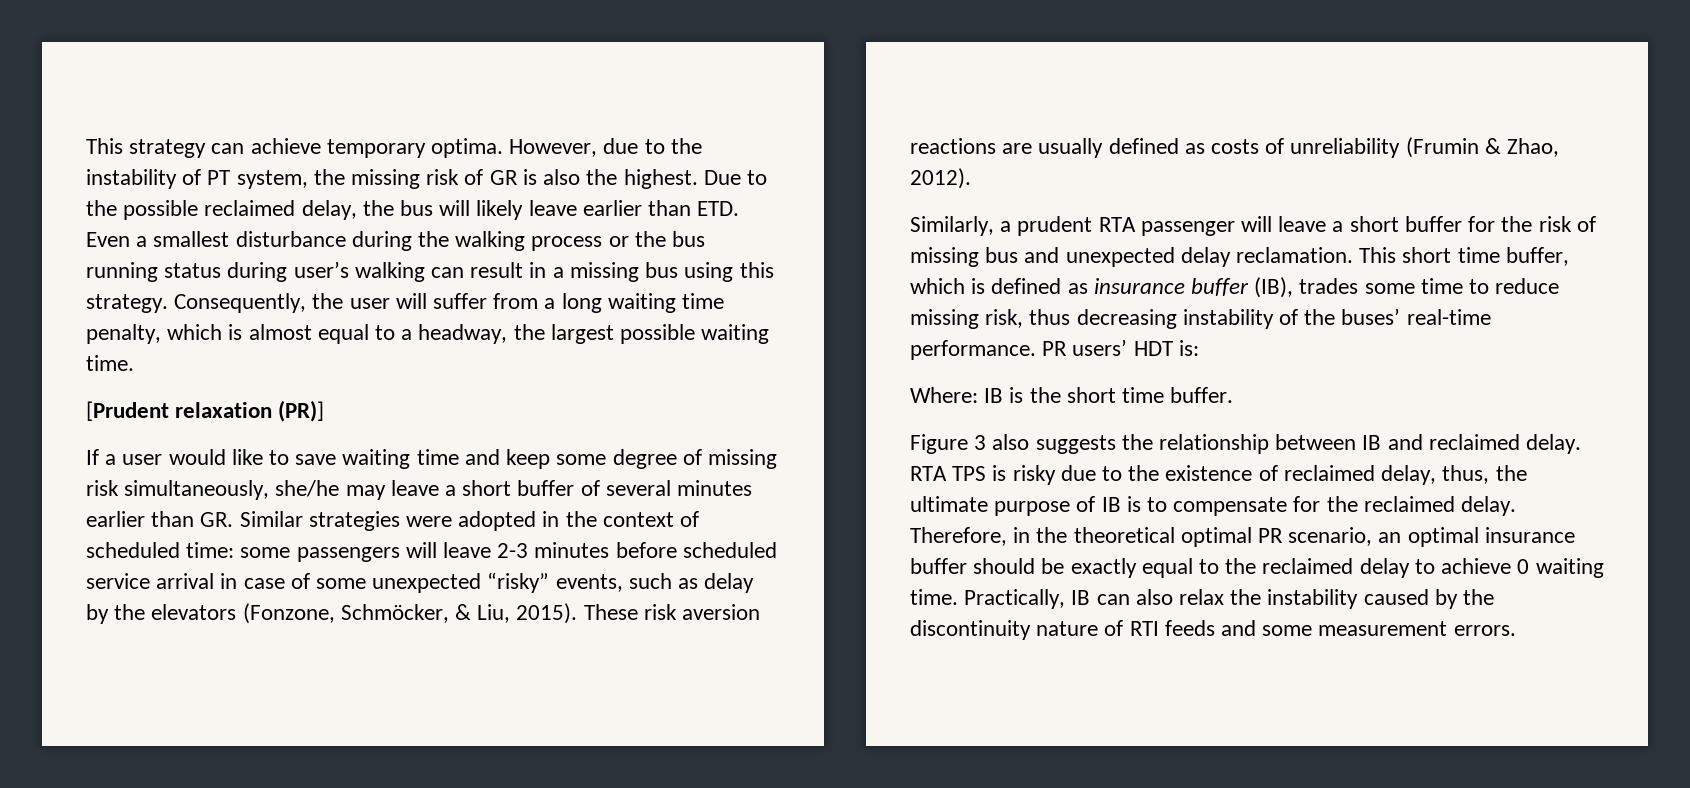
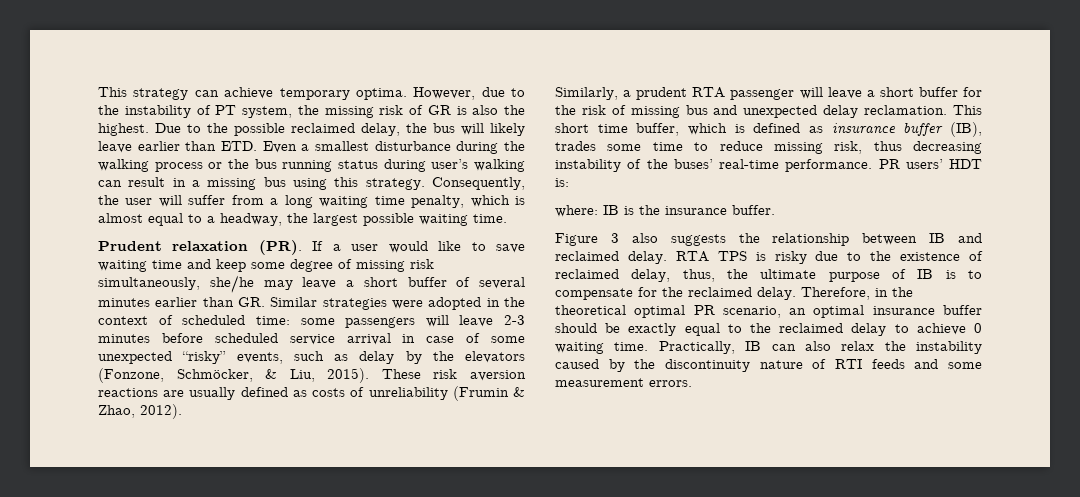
[86,400,325,422] [Prudent relaxation (PR)] // -> [98,240,302,255] Prudent relaxation (PR).
[910,387,978,403] Where: -> [555,205,598,217] where:
[1066,387,1165,403] short time -> [665,206,727,215] insurance

